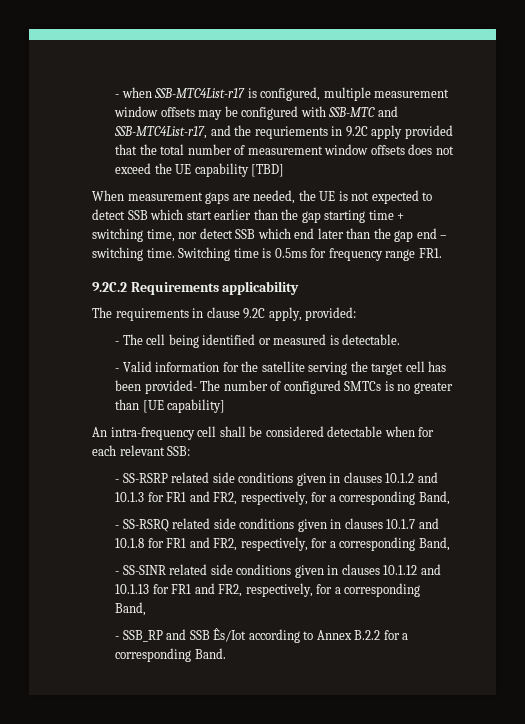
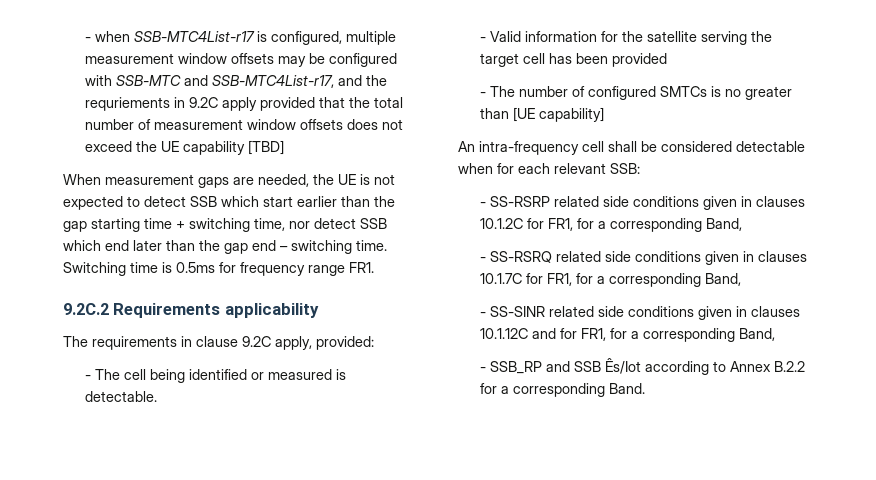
[144,380,197,394] provided- -> [611,53,667,67] [479,92,486,97] provided // -
[385,472,438,483] [114,491,308,505] 10.1.2 and 10.1.3 for FR1 and FR2, respectively, -> [479,218,573,231] 10.1.2C for FR1,
[386,518,439,529] [114,537,308,551] 10.1.7 and 10.1.8 for FR1 and FR2, respectively, -> [479,273,572,286] 10.1.7C for FR1,
[383,564,441,575] [114,583,313,597] 10.1.12 and 10.1.13 for FR1 and FR2, respectively, -> [479,328,606,341] 10.1.12C and for FR1,

